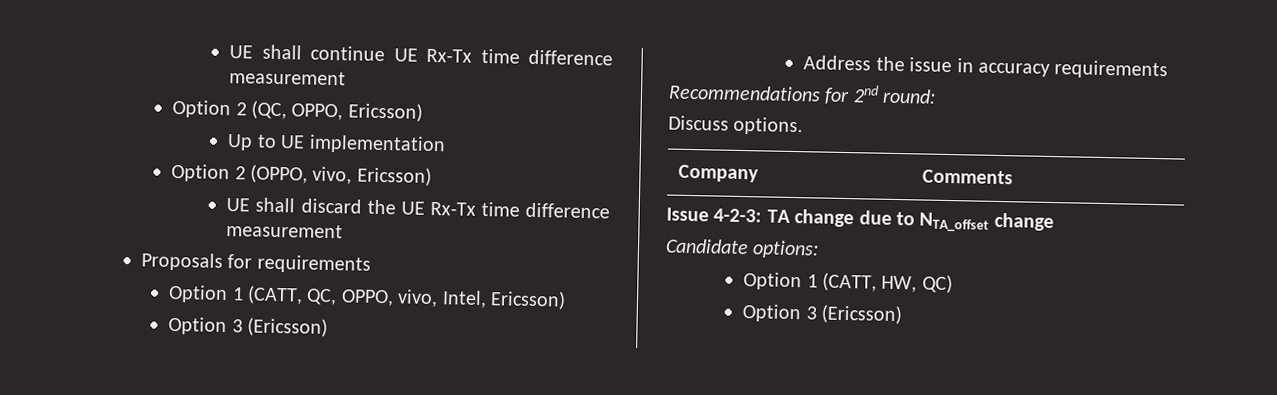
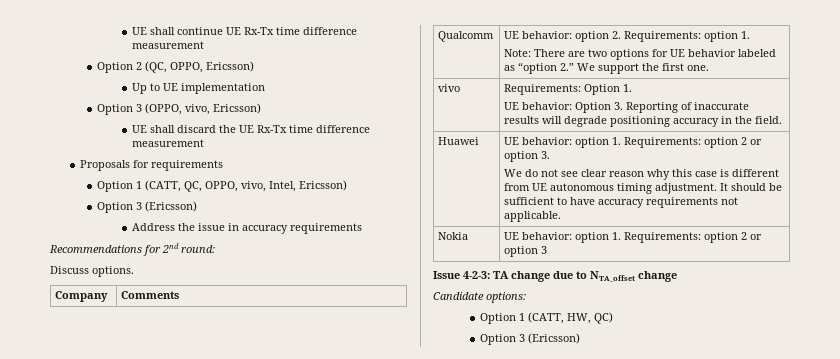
[234,166,246,180] 2 -> [135,104,142,112] 3
(1013, 177) none -> [438,31,495,42] [504,31,751,42] [504,49,777,60] [504,62,710,74] [438,84,461,92] [504,84,633,95] [504,102,750,113] [504,116,783,127] [438,137,480,145] [504,137,763,148] [504,151,551,162] [504,169,780,180] [504,183,783,194] [504,197,739,208] [504,211,562,222] [438,232,469,240] [504,232,763,243] [504,246,548,257] // Qualcomm | UE behavior: option 2. Requirements: option 1. // Note: There are two options for UE behavior labeled as “option 2.” We support the first one. // vivo | Requirements: Option 1. // UE behavior: Option 3. Reporting of inaccurate results will degrade positioning accuracy in the field. // Huawei | UE behavior: option 1. Requirements: option 2 or option 3. // We do not see clear reason why this case is different from UE autonomous timing adjustment. It should be sufficient to have accuracy requirements not applicable. // Nokia | UE behavior: option 1. Requirements: option 2 or option 3

